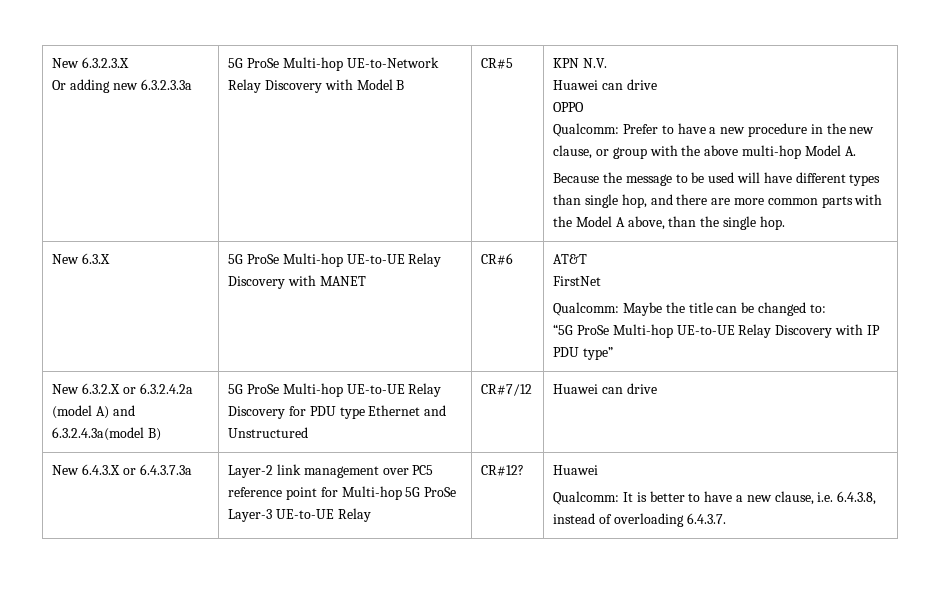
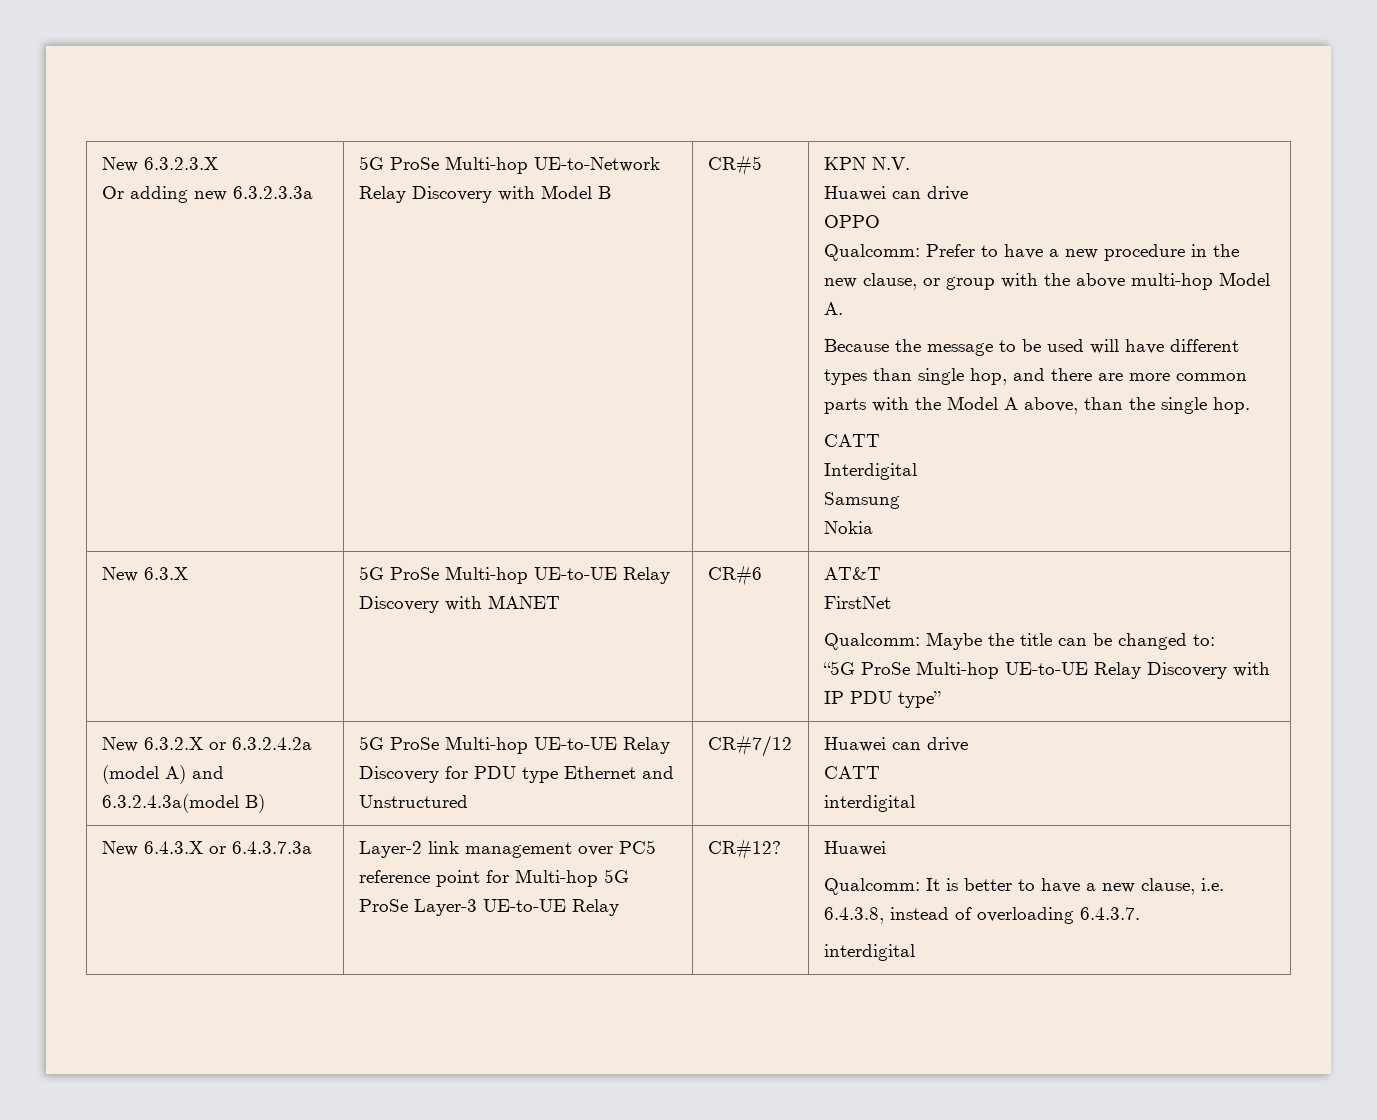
(785, 223) none -> [823,434,880,447] [823,463,917,480] [823,492,900,509] [823,521,873,534] // CATT // Interdigital // Samsung // Nokia
(657, 388) none -> [823,766,880,779] [823,795,915,812] // CATT // interdigital
(726, 518) none -> [823,944,915,961] // interdigital

